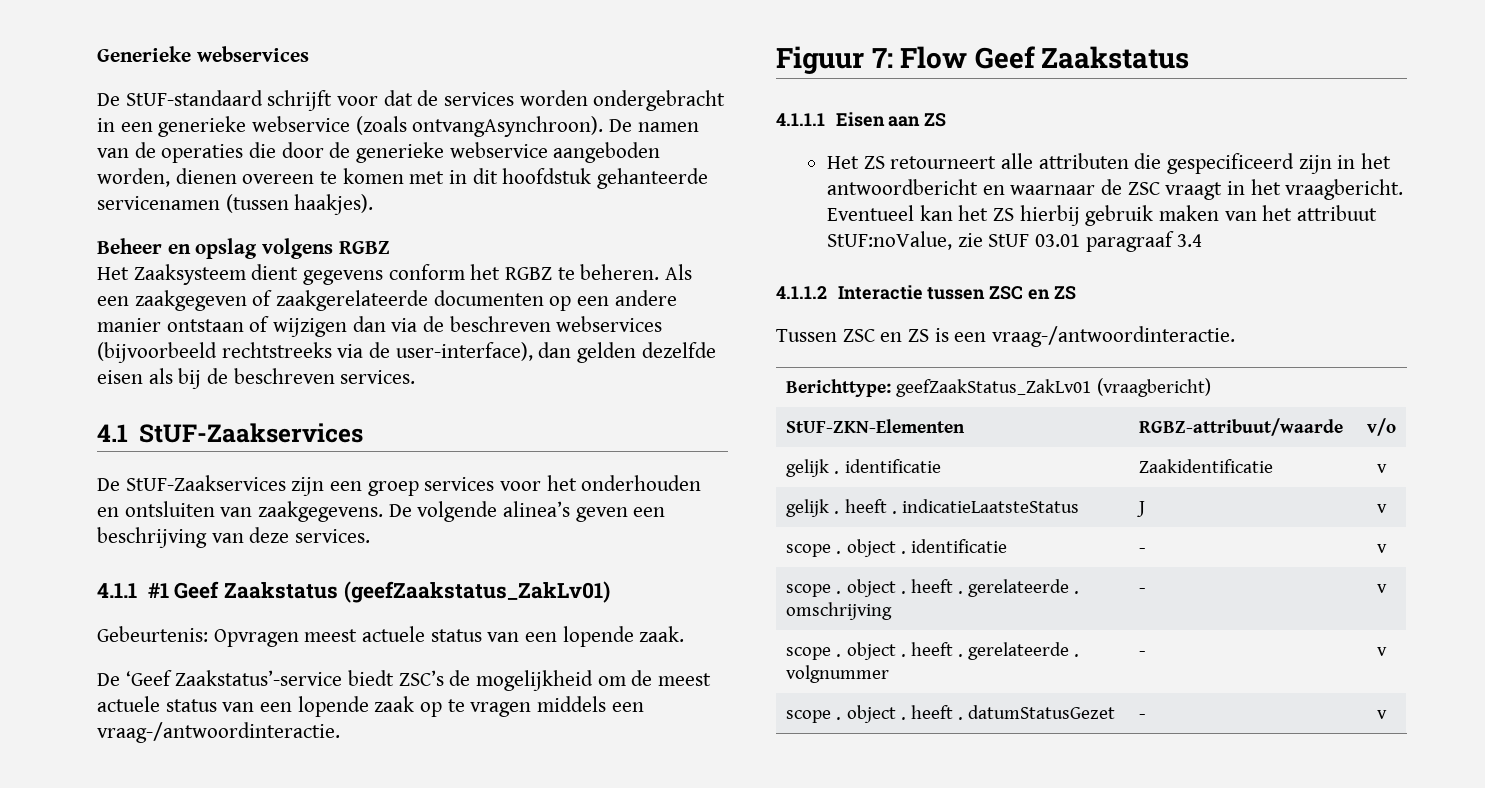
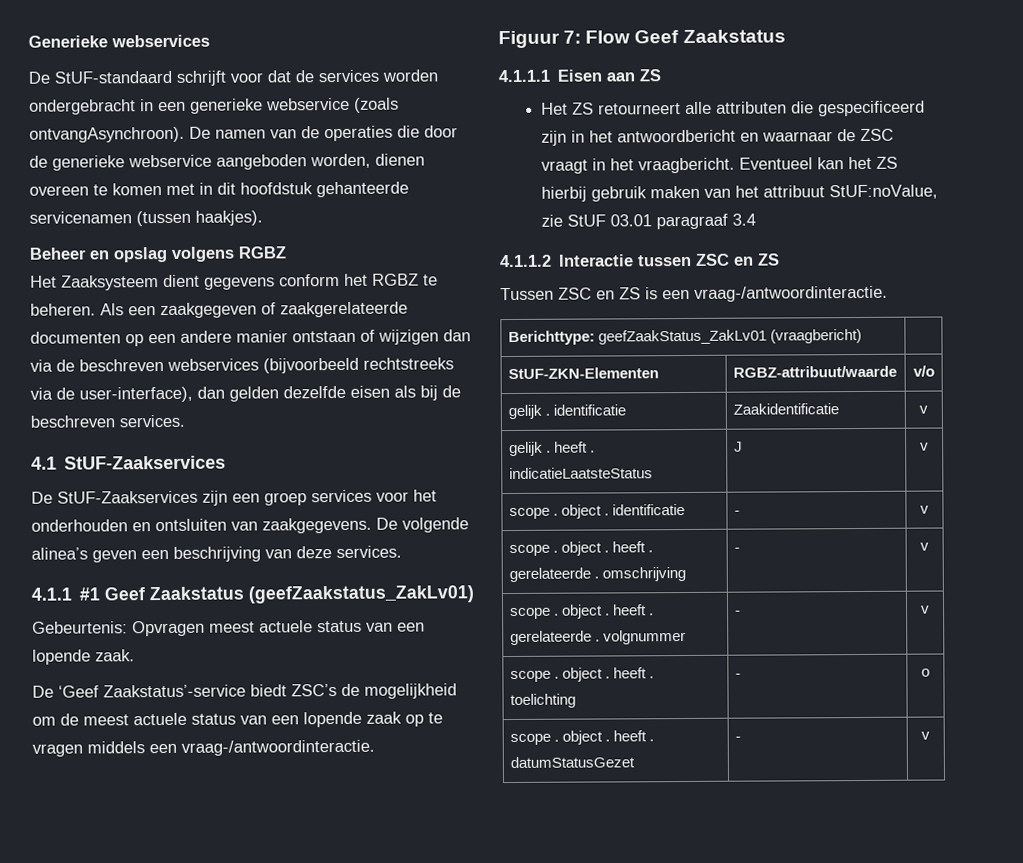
(1387, 651) none -> [509,667,654,683] [509,693,576,709] [734,673,741,678] [921,668,930,677] // scope . object . heeft . toelichting | - | o

